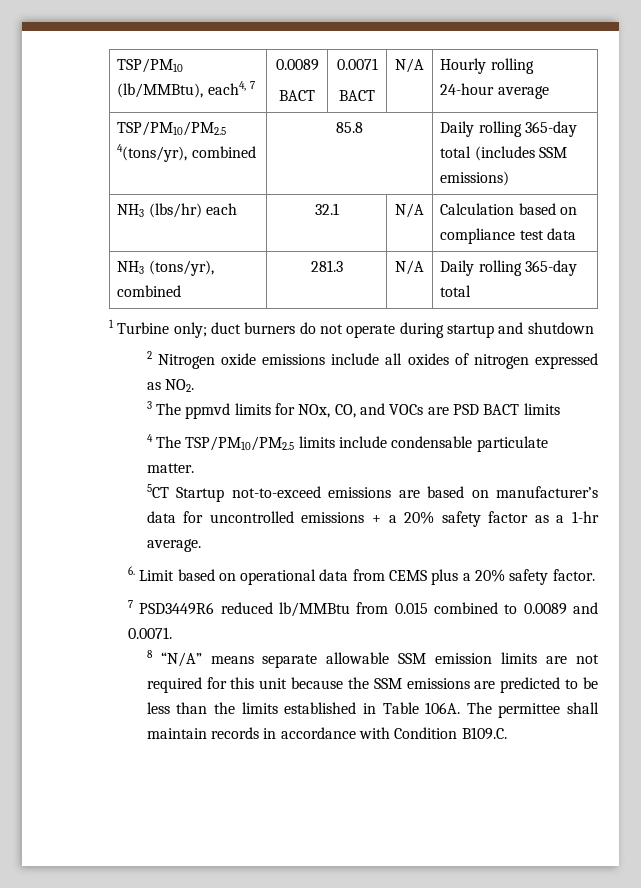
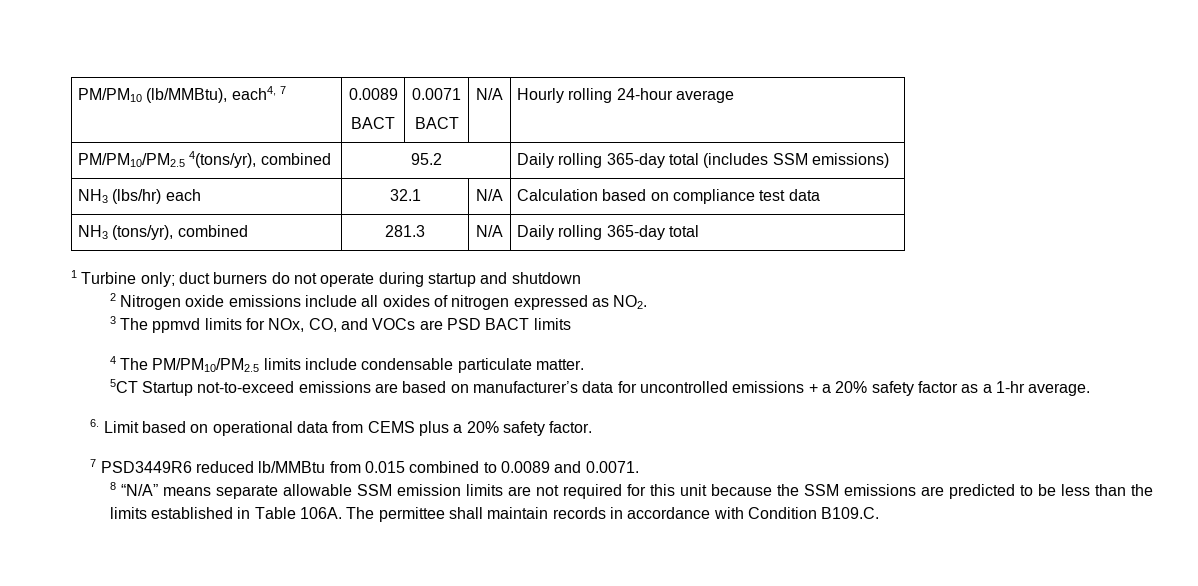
[117,58,184,73] TSP/PM10 -> [77,88,142,102] PM/PM10
[117,121,227,136] TSP/PM10/PM2.5 -> [77,153,185,167] PM/PM10/PM2.5
[336,122,363,133] 85.8 -> [410,153,442,165] 95.2
[185,436,295,451] TSP/PM10/PM2.5 -> [152,358,260,372] PM/PM10/PM2.5

